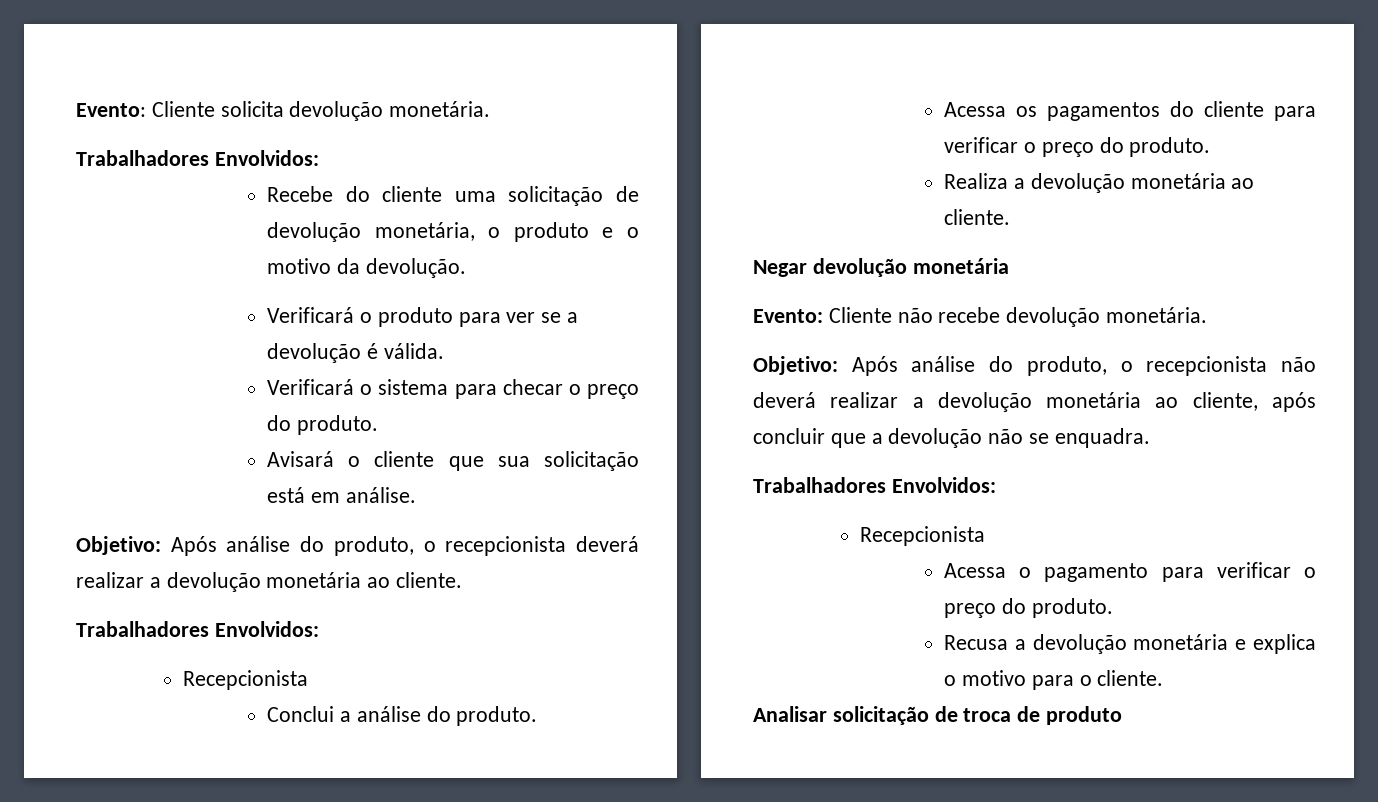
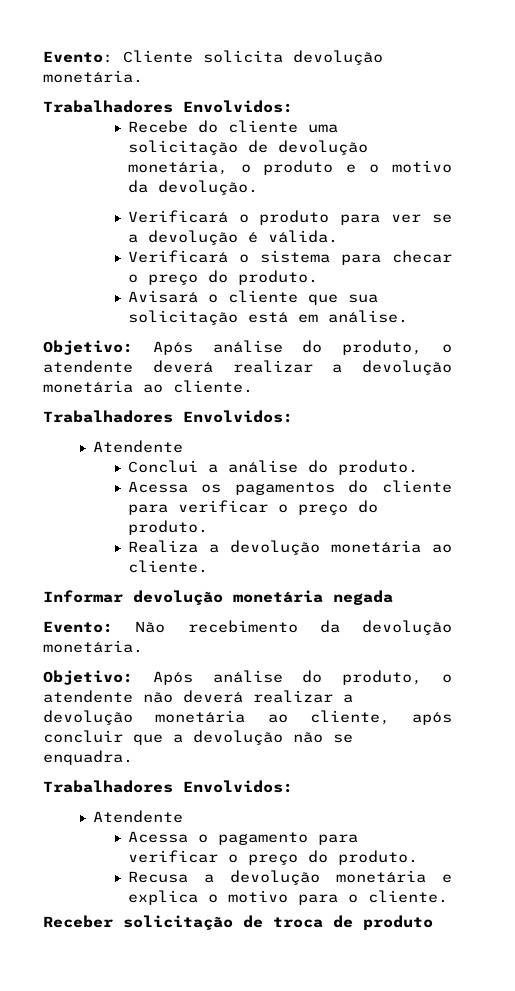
[445,536,567,556] recepcionista -> [43,360,133,373] atendente
[183,670,309,690] Recepcionista -> [93,440,184,453] Atendente
[753,258,1009,277] [753,307,1001,323] Negar devolução monetária // Evento: Cliente não recebe -> [43,590,393,605] [43,620,340,633] Informar devolução monetária negada // Evento: Não recebimento da
[1146,356,1268,376] recepcionista -> [43,690,133,703] atendente
[860,526,986,546] Recepcionista -> [93,810,184,823] Atendente
[753,706,827,722] Analisar -> [43,915,113,928] Receber

